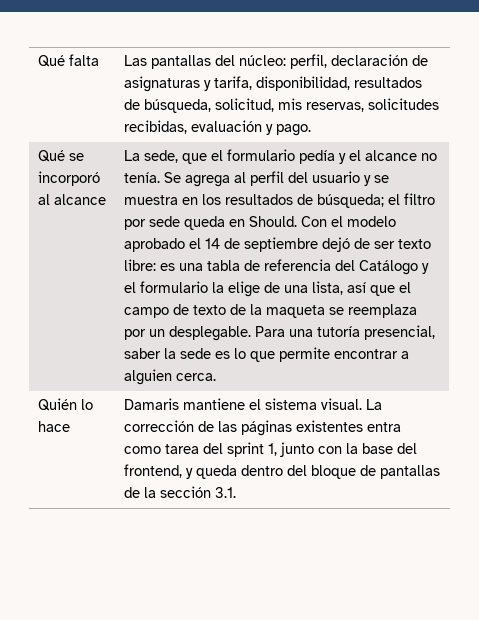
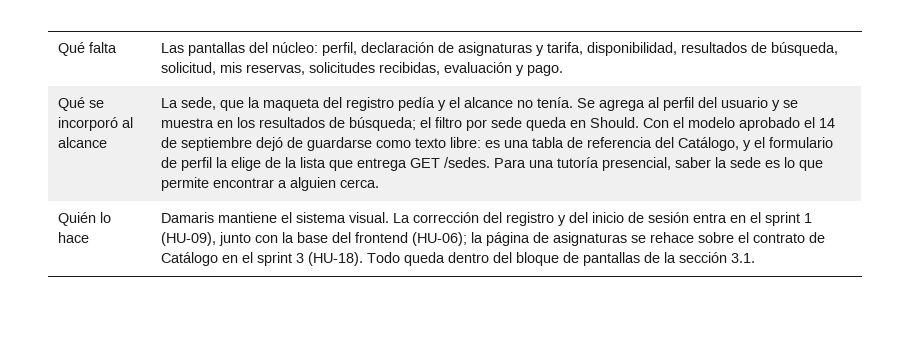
[211,149,296,161] el formulario -> [248,97,395,111] la maqueta del registro
[374,241,396,249] ser -> [307,137,412,151] guardarse como
[359,260,419,275] Catálogo -> [678,137,740,151] Catálogo,
(209, 287) none -> [161,157,213,171] de perfil
[284,281,412,296] [124,304,418,318] [124,326,252,341] una lista, así que el campo de texto de la maqueta se reemplaza por un desplegable. -> [285,157,491,171] la lista que entrega GET /sedes.
[198,420,402,436] [124,442,278,457] de las páginas existentes entra como tarea del sprint 1, -> [483,212,813,226] [161,232,217,246] del registro y del inicio de sesión entra en el sprint 1 (HU-09),
[124,464,194,479] frontend, y -> [355,232,826,246] [161,252,401,266] frontend (HU-06); la página de asignaturas se rehace sobre el contrato de Catálogo en el sprint 3 (HU-18). Todo

